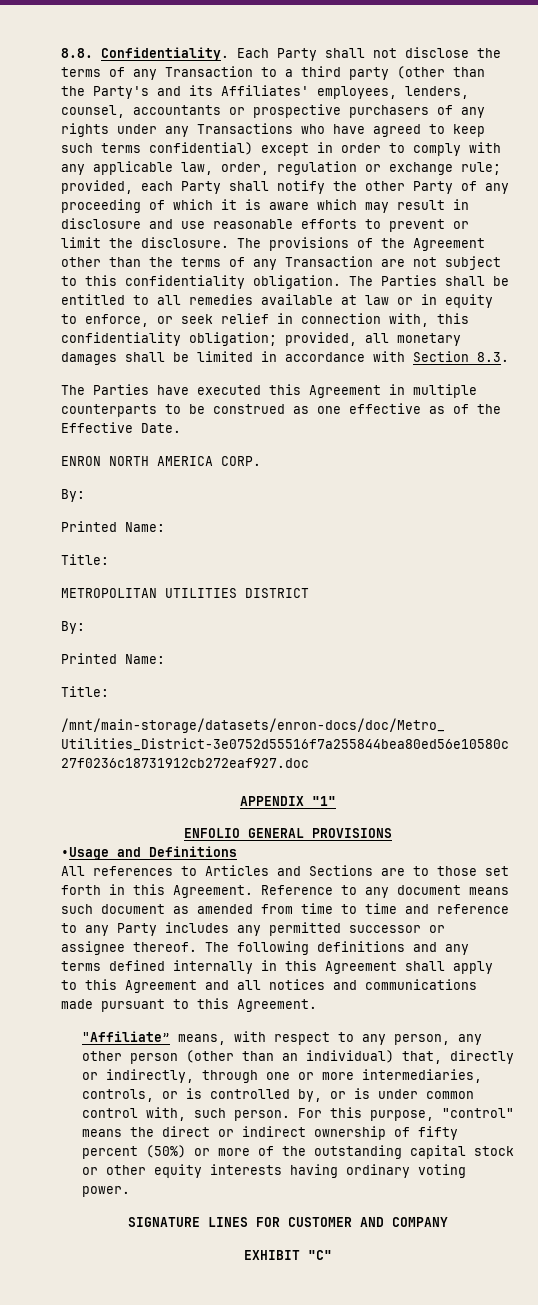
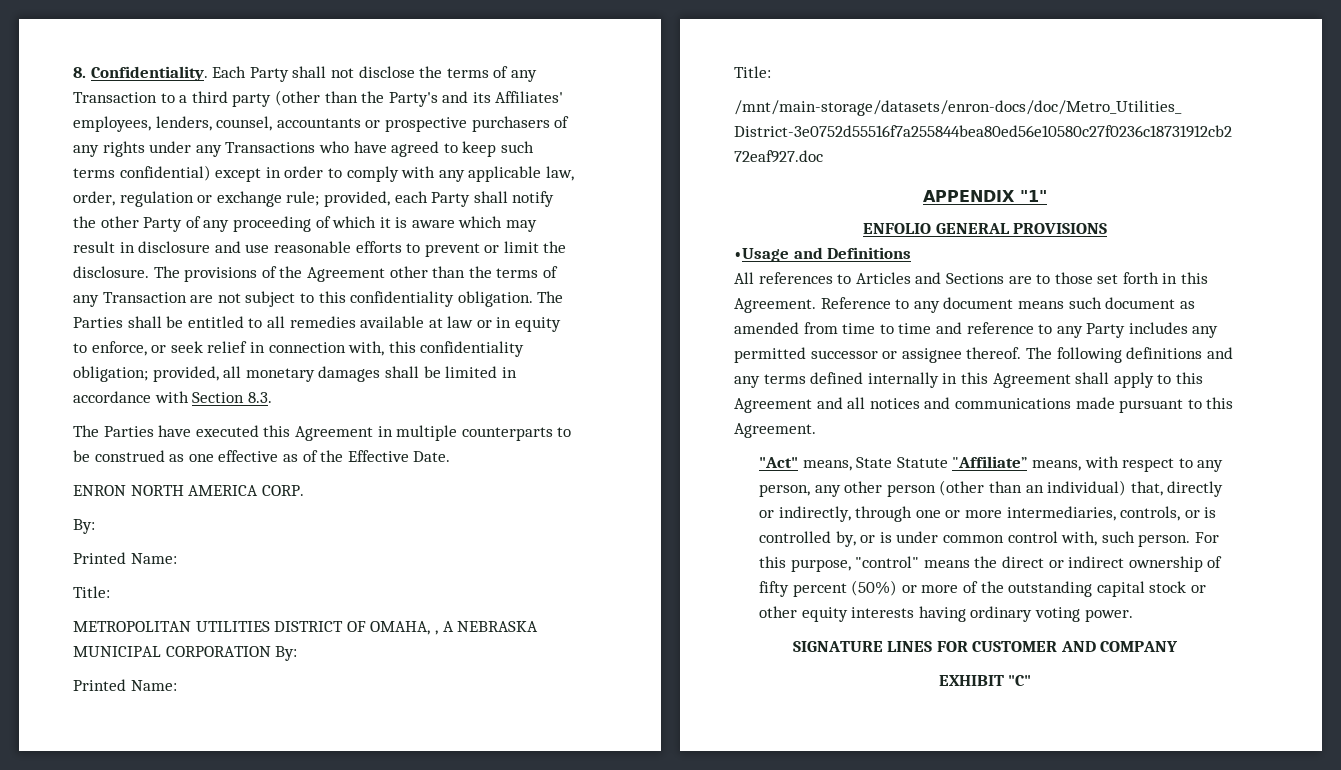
[61,48,93,58] 8.8. -> [73,67,86,78] 8.
(309, 593) // -> [346,621,539,635] [73,646,271,657] OF OMAHA, , A NEBRASKA MUNICIPAL CORPORATION
(317, 1005) none -> [758,457,948,471] "Act" means, State Statute

